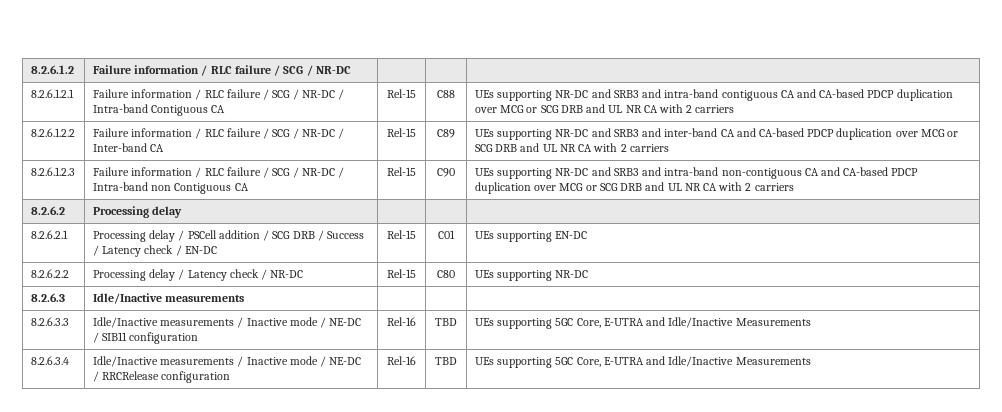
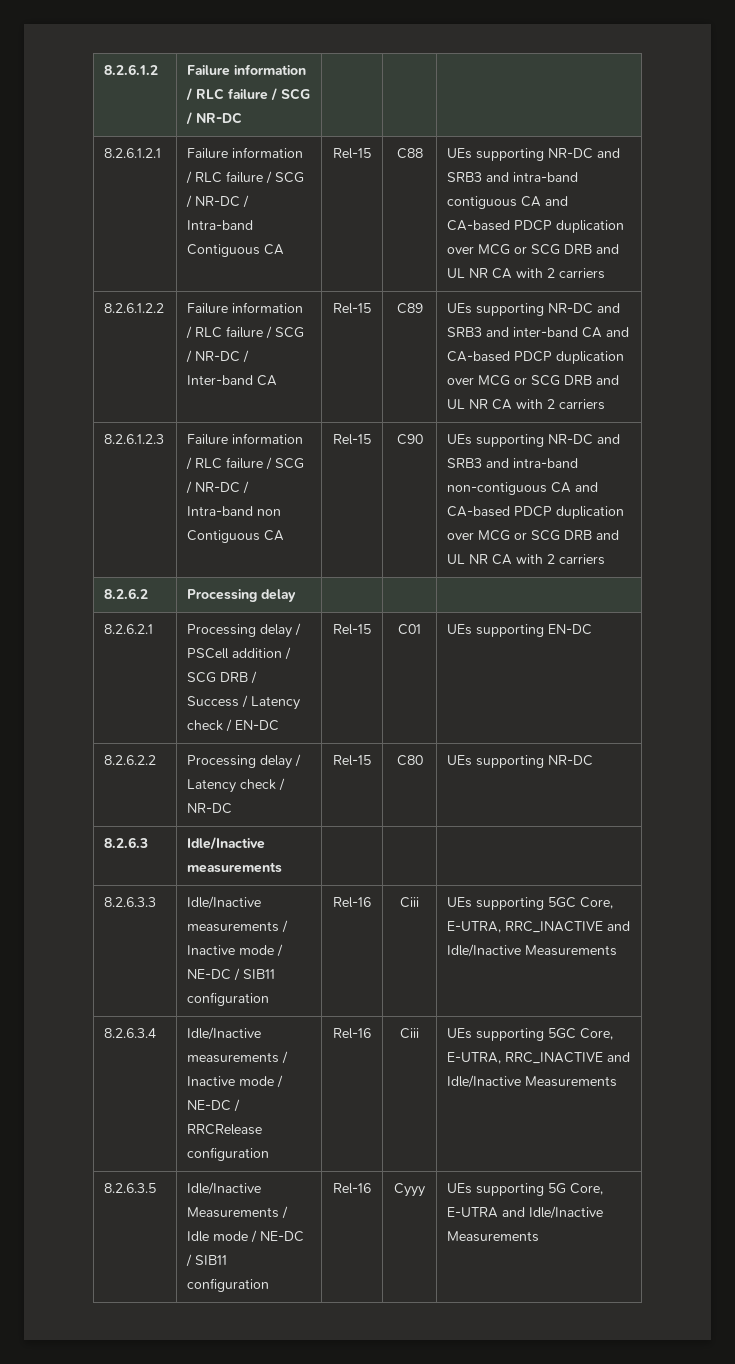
[435,318,457,326] [474,318,644,329] TBD | UEs supporting 5GC Core, E-UTRA -> [400,897,419,908] [447,897,614,910] [447,921,604,933] Ciii | UEs supporting 5GC Core, E-UTRA, RRC_INACTIVE
[435,357,457,365] [474,357,601,368] TBD | UEs supporting 5GC Core, -> [400,1028,419,1039] [447,1028,614,1041] [447,1052,631,1064] [447,1075,618,1088] [104,1183,157,1193] [187,1182,262,1195] [187,1206,289,1219] [187,1230,305,1243] [186,1254,228,1267] [187,1278,270,1292] [333,1183,371,1194] [394,1183,425,1197] [447,1183,604,1196] Ciii | UEs supporting 5GC Core, E-UTRA, RRC_INACTIVE and Idle/Inactive Measurements // 8.2.6.3.5 | Idle/Inactive Measurements / Idle mode / NE-DC / SIB11 configuration | Rel-16 | Cyyy | UEs supporting 5G Core,

